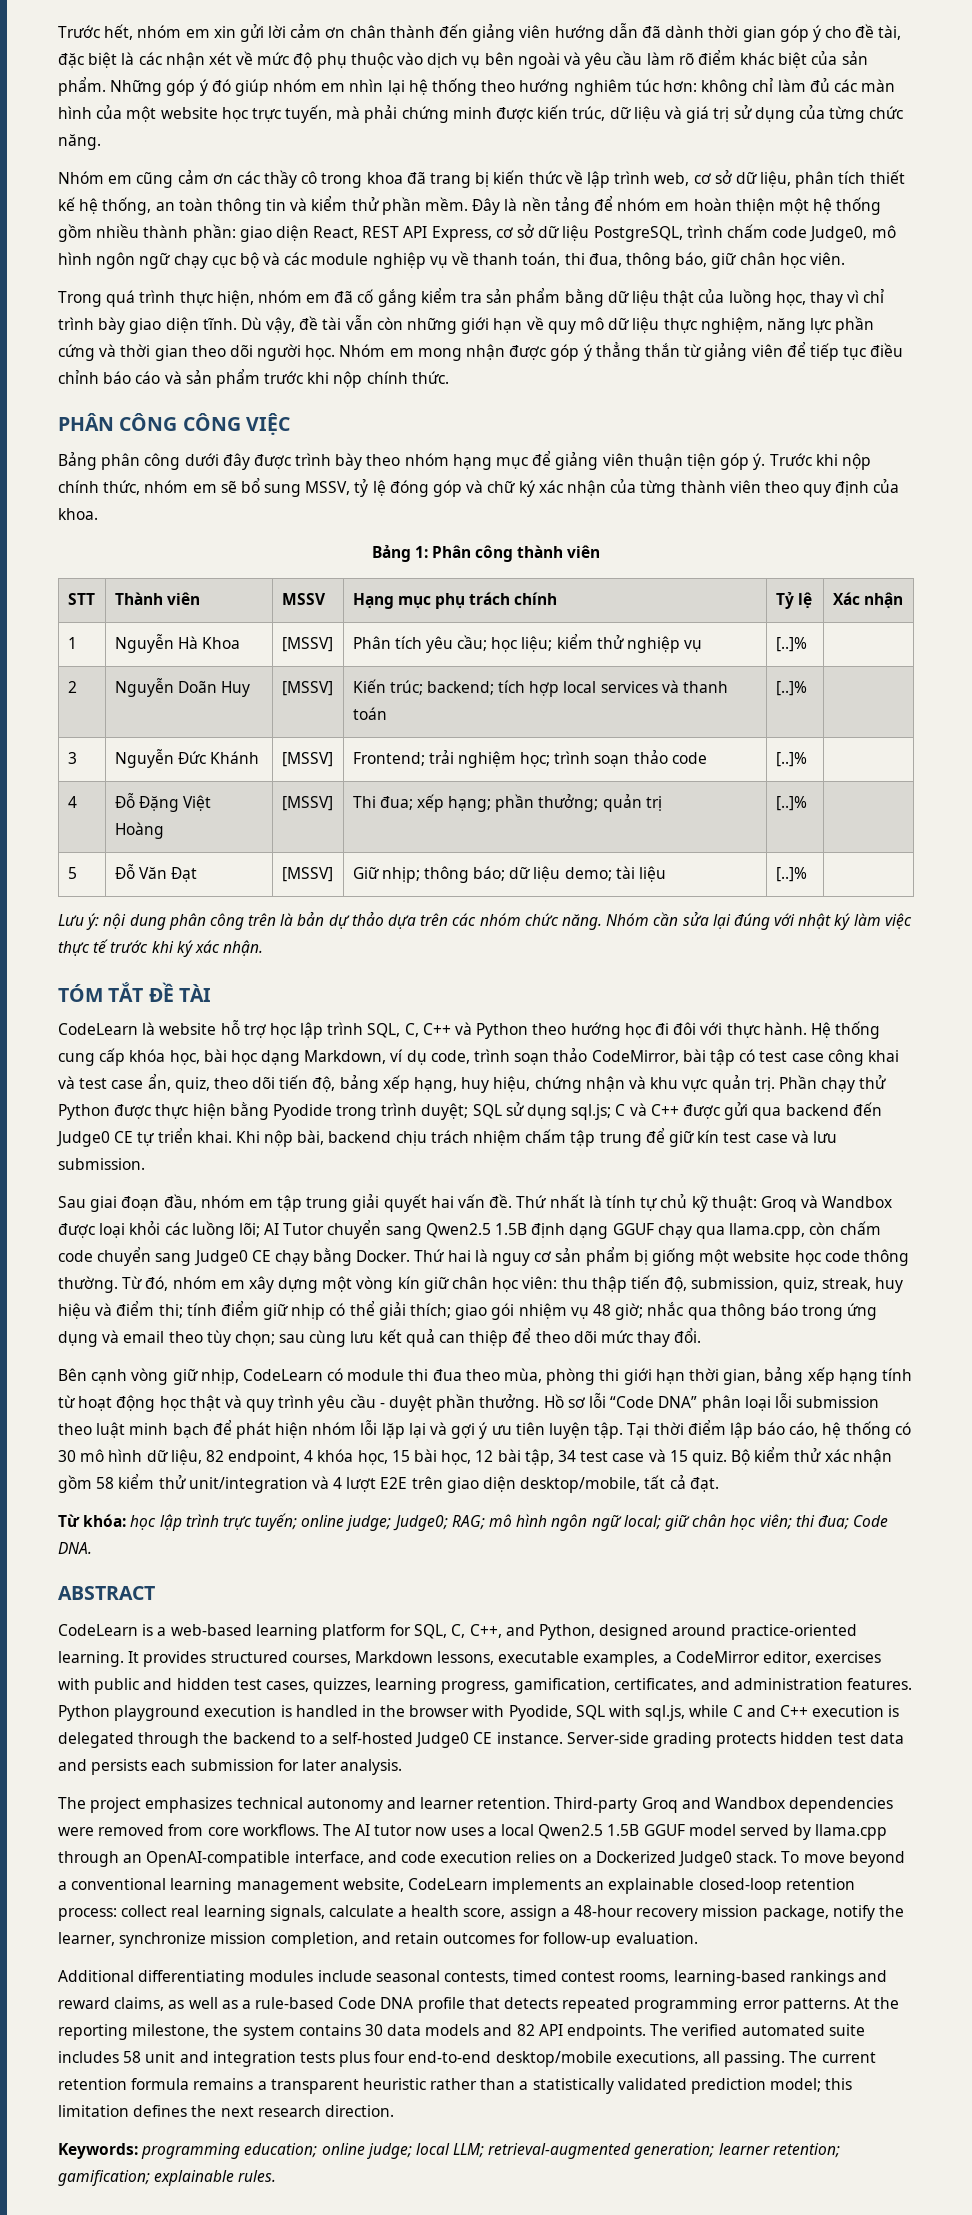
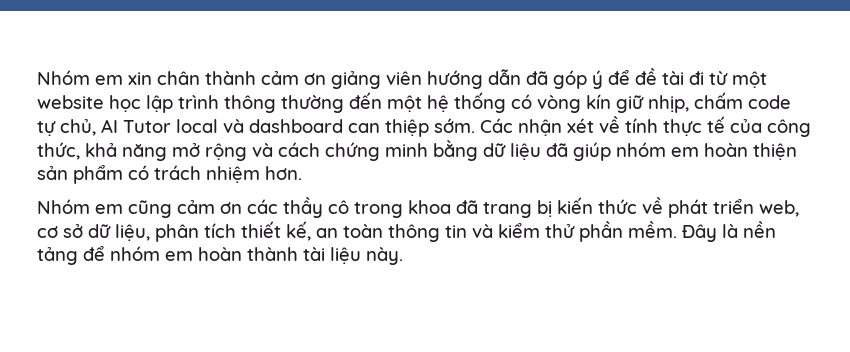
[58,24,469,42] Trước hết, nhóm em xin gửi lời cảm ơn chân thành đến -> [37,70,326,85] Nhóm em xin chân thành cảm ơn
[665,24,902,42] [58,50,868,69] [58,77,896,96] [58,105,904,123] [58,134,101,150] dành thời gian góp ý cho đề tài, đặc biệt là các nhận xét về mức độ phụ thuộc vào dịch vụ bên ngoài và yêu cầu làm rõ điểm khác biệt của sản phẩm. Những góp ý đó giúp nhóm em nhìn lại hệ thống theo hướng nghiêm túc hơn: không chỉ làm đủ các màn hình của một website học trực tuyến, mà phải chứng minh được kiến trúc, dữ liệu và giá trị sử dụng của từng chức năng. -> [553,68,767,89] [37,92,791,113] [37,116,811,137] [37,140,797,161] [37,165,302,184] góp ý để đề tài đi từ một website học lập trình thông thường đến một hệ thống có vòng kín giữ nhịp, chấm code tự chủ, AI Tutor local và dashboard can thiệp sớm. Các nhận xét về tính thực tế của công thức, khả năng mở rộng và cách chứng minh bằng dữ liệu đã giúp nhóm em hoàn thiện sản phẩm có trách nhiệm hơn.
[586,171,651,188] lập trình -> [668,199,754,218] phát triển
[58,197,152,215] kế hệ thống, -> [286,221,311,241] kế,
[735,197,882,215] [58,224,896,242] [58,251,845,269] [58,288,885,307] [58,315,875,334] [58,342,904,361] [58,369,449,388] [58,413,290,435] [58,451,871,470] [58,478,900,497] [58,508,98,520] [371,545,601,562] [67,593,95,605] [114,592,200,605] [281,593,326,605] [352,592,558,609] [775,592,812,609] [832,592,903,608] [67,637,77,649] [114,634,240,653] [281,637,333,652] [352,634,703,653] [775,637,807,652] [67,681,77,693] [114,678,250,697] [281,681,333,696] [352,679,729,697] [352,707,387,720] [775,681,807,696] [67,752,77,764] [114,749,259,768] [281,752,333,767] [352,750,707,768] [775,752,807,767] [67,796,77,808] [114,793,211,812] [114,822,164,839] [281,796,333,811] [352,794,662,812] [775,796,807,811] [67,867,77,879] [114,864,197,882] [281,867,333,882] [352,866,667,883] [775,867,807,882] [58,912,912,930] [58,939,264,957] [58,982,211,1002] [58,1020,881,1039] [58,1048,899,1066] [58,1074,887,1093] [58,1102,882,1120] [56,1128,837,1147] [58,1158,145,1170] [58,1194,893,1212] [58,1220,881,1239] [58,1247,909,1266] [58,1275,903,1293] [58,1301,878,1320] [58,1328,702,1347] [58,1367,912,1385] [58,1393,880,1412] [58,1420,911,1439] [58,1447,892,1466] [58,1474,719,1493] [58,1513,889,1531] [58,1542,92,1554] [58,1586,155,1600] [58,1624,857,1640] [58,1651,882,1667] [58,1678,913,1694] [58,1705,900,1721] [58,1732,904,1748] [58,1759,403,1775] [58,1797,894,1813] [58,1824,888,1840] [58,1851,905,1867] [58,1878,855,1894] [58,1905,904,1921] [58,1932,698,1948] [58,1970,888,1986] [58,1997,900,2013] [58,2024,865,2040] [58,2051,876,2067] [58,2078,853,2094] [58,2105,394,2117] [58,2143,840,2159] [58,2170,277,2186] thiện một hệ thống gồm nhiều thành phần: giao diện React, REST API Express, cơ sở dữ liệu PostgreSQL, trình chấm code Judge0, mô hình ngôn ngữ chạy cục bộ và các module nghiệp vụ về thanh toán, thi đua, thông báo, giữ chân học viên. // Trong quá trình thực hiện, nhóm em đã cố gắng kiểm tra sản phẩm bằng dữ liệu thật của luồng học, thay vì chỉ trình bày giao diện tĩnh. Dù vậy, đề tài vẫn còn những giới hạn về quy mô dữ liệu thực nghiệm, năng lực phần cứng và thời gian theo dõi người học. Nhóm em mong nhận được góp ý thẳng thắn từ giảng viên để tiếp tục điều chỉnh báo cáo và sản phẩm trước khi nộp chính thức. // PHÂN CÔNG CÔNG VIỆC // Bảng phân công dưới đây được trình bày theo nhóm hạng mục để giảng viên thuận tiện góp ý. Trước khi nộp chính thức, nhóm em sẽ bổ sung MSSV, tỷ lệ đóng góp và chữ ký xác nhận của từng thành viên theo quy định của khoa. // Bảng 1: Phân công thành viên // STT | Thành viên | MSSV | Hạng mục phụ trách chính | Tỷ lệ | Xác nhận // 1 | Nguyễn Hà Khoa | [MSSV] | Phân tích yêu cầu; học liệu; kiểm thử nghiệp vụ | [..]% | // 2 | Nguyễn Doãn Huy | [MSSV] | Kiến trúc; backend; tích hợp local services và thanh toán | [..]% | // 3 | Nguyễn Đức Khánh | [MSSV] | Frontend; trải nghiệm học; trình soạn thảo code | [..]% | // 4 | Đỗ Đặng Việt Hoàng | [MSSV] | Thi đua; xếp hạng; phần thưởng; quản trị | [..]% | // 5 | Đỗ Văn Đạt | [MSSV] | Giữ nhịp; thông báo; dữ liệu demo; tài liệu | [..]% | // Lưu ý: nội dung phân công trên là bản dự thảo dựa trên các nhóm chức năng. Nhóm cần sửa lại đúng với nhật ký làm việc thực tế trước khi ký xác nhận. // TÓM TẮT ĐỀ TÀI // CodeLearn là website hỗ trợ học lập trình SQL, C, C++ và Python theo hướng học đi đôi với thực hành. Hệ thống cung cấp khóa học, bài học dạng Markdown, ví dụ code, trình soạn thảo CodeMirror, bài tập có test case công khai và test case ẩn, quiz, theo dõi tiến độ, bảng xếp hạng, huy hiệu, chứng nhận và khu vực quản trị. Phần chạy thử Python được thực hiện bằng Pyodide trong trình duyệt; SQL sử dụng sql.js; C và C++ được gửi qua backend đến Judge0 CE tự triển khai. Khi nộp bài, backend chịu trách nhiệm chấm tập trung để giữ kín test case và lưu submission. // Sau giai đoạn đầu, nhóm em tập trung giải quyết hai vấn đề. Thứ nhất là tính tự chủ kỹ thuật: Groq và Wandbox được loại khỏi các luồng lõi; AI Tutor chuyển sang Qwen2.5 1.5B định dạng GGUF chạy qua llama.cpp, còn chấm code chuyển sang Judge0 CE chạy bằng Docker. Thứ hai là nguy cơ sản phẩm bị giống một website học code thông thường. Từ đó, nhóm em xây dựng một vòng kín giữ chân học viên: thu thập tiến độ, submission, quiz, streak, huy hiệu và điểm thi; tính điểm giữ nhịp có thể giải thích; giao gói nhiệm vụ 48 giờ; nhắc qua thông báo trong ứng dụng và email theo tùy chọn; sau cùng lưu kết quả can thiệp để theo dõi mức thay đổi. // Bên cạnh vòng giữ nhịp, CodeLearn có module thi đua theo mùa, phòng thi giới hạn thời gian, bảng xếp hạng tính từ hoạt động học thật và quy trình yêu cầu - duyệt phần thưởng. Hồ sơ lỗi “Code DNA” phân loại lỗi submission theo luật minh bạch để phát hiện nhóm lỗi lặp lại và gợi ý ưu tiên luyện tập. Tại thời điểm lập báo cáo, hệ thống có 30 mô hình dữ liệu, 82 endpoint, 4 khóa học, 15 bài học, 12 bài tập, 34 test case và 15 quiz. Bộ kiểm thử xác nhận gồm 58 kiểm thử unit/integration và 4 lượt E2E trên giao diện desktop/mobile, tất cả đạt. // Từ khóa: học lập trình trực tuyến; online judge; Judge0; RAG; mô hình ngôn ngữ local; giữ chân học viên; thi đua; Code DNA. // ABSTRACT // CodeLearn is a web-based learning platform for SQL, C, C++, and Python, designed around practice-oriented learning. It provides structured courses, Markdown lessons, executable examples, a CodeMirror editor, exercises with public and hidden test cases, quizzes, learning progress, gamification, certificates, and administration features. Python playground execution is handled in the browser with Pyodide, SQL with sql.js, while C and C++ execution is delegated through the backend to a self-hosted Judge0 CE instance. Server-side grading protects hidden test data and persists each submission for later analysis. // The project emphasizes technical autonomy and learner retention. Third-party Groq and Wandbox dependencies were removed from core workflows. The AI tutor now uses a local Qwen2.5 1.5B GGUF model served by llama.cpp through an OpenAI-compatible interface, and code execution relies on a Dockerized Judge0 stack. To move beyond a conventional learning management website, CodeLearn implements an explainable closed-loop retention process: collect real learning signals, calculate a health score, assign a 48-hour recovery mission package, notify the learner, synchronize mission completion, and retain outcomes for follow-up evaluation. // Additional differentiating modules include seasonal contests, timed contest rooms, learning-based rankings and reward claims, as well as a rule-based Code DNA profile that detects repeated programming error patterns. At the reporting milestone, the system contains 30 data models and 82 API endpoints. The verified automated suite includes 58 unit and integration tests plus four end-to-end desktop/mobile executions, all passing. The current retention formula remains a transparent heuristic rather than a statistically validated prediction model; this limitation defines the next research direction. // Keywords: programming education; online judge; local LLM; retrieval-augmented generation; learner retention; gamification; explainable rules. -> [247,247,403,265] thành tài liệu này.

